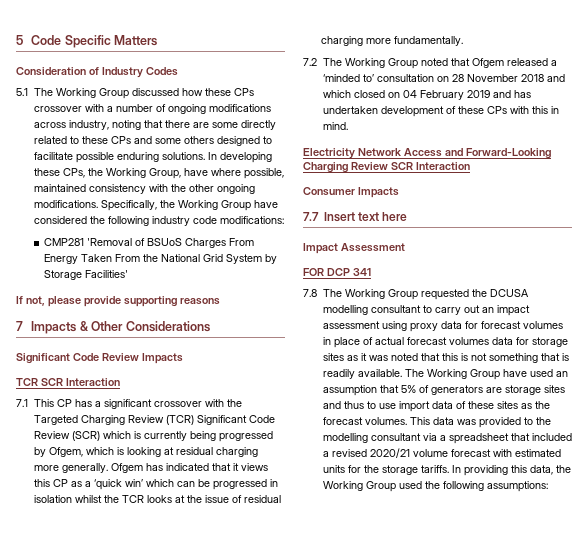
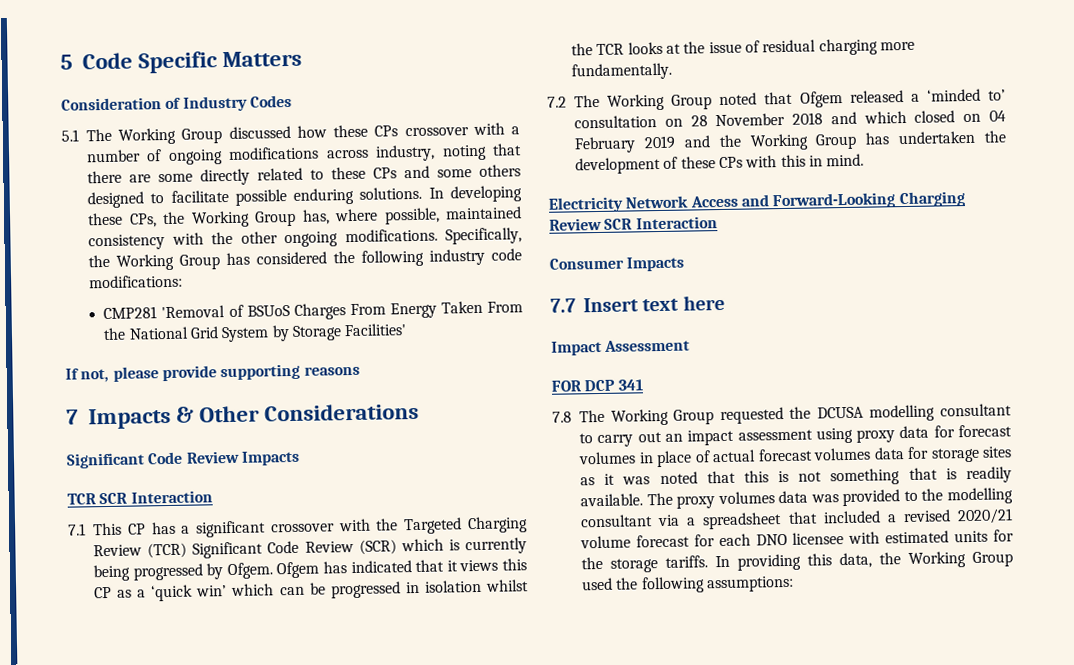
[148,168,208,179] Group, have -> [254,209,330,227] Group has,
[253,200,278,208] have -> [226,252,250,266] has
[48,447,258,457] [33,463,108,473] Ofgem, which is looking at residual charging more generally. -> [226,562,273,580] Ofgem.
(511, 94) none -> [718,133,858,151] the Working Group
(378, 110) none -> [984,130,1006,143] the
[426,369,568,380] [322,385,565,396] [322,401,550,412] [322,417,430,425] Working Group have used an assumption that 5% of generators are storage sites and thus to use import data of these sites as the forecast volumes. This -> [676,491,775,509] proxy volumes
(491, 453) none -> [693,532,845,547] for each DNO licensee

